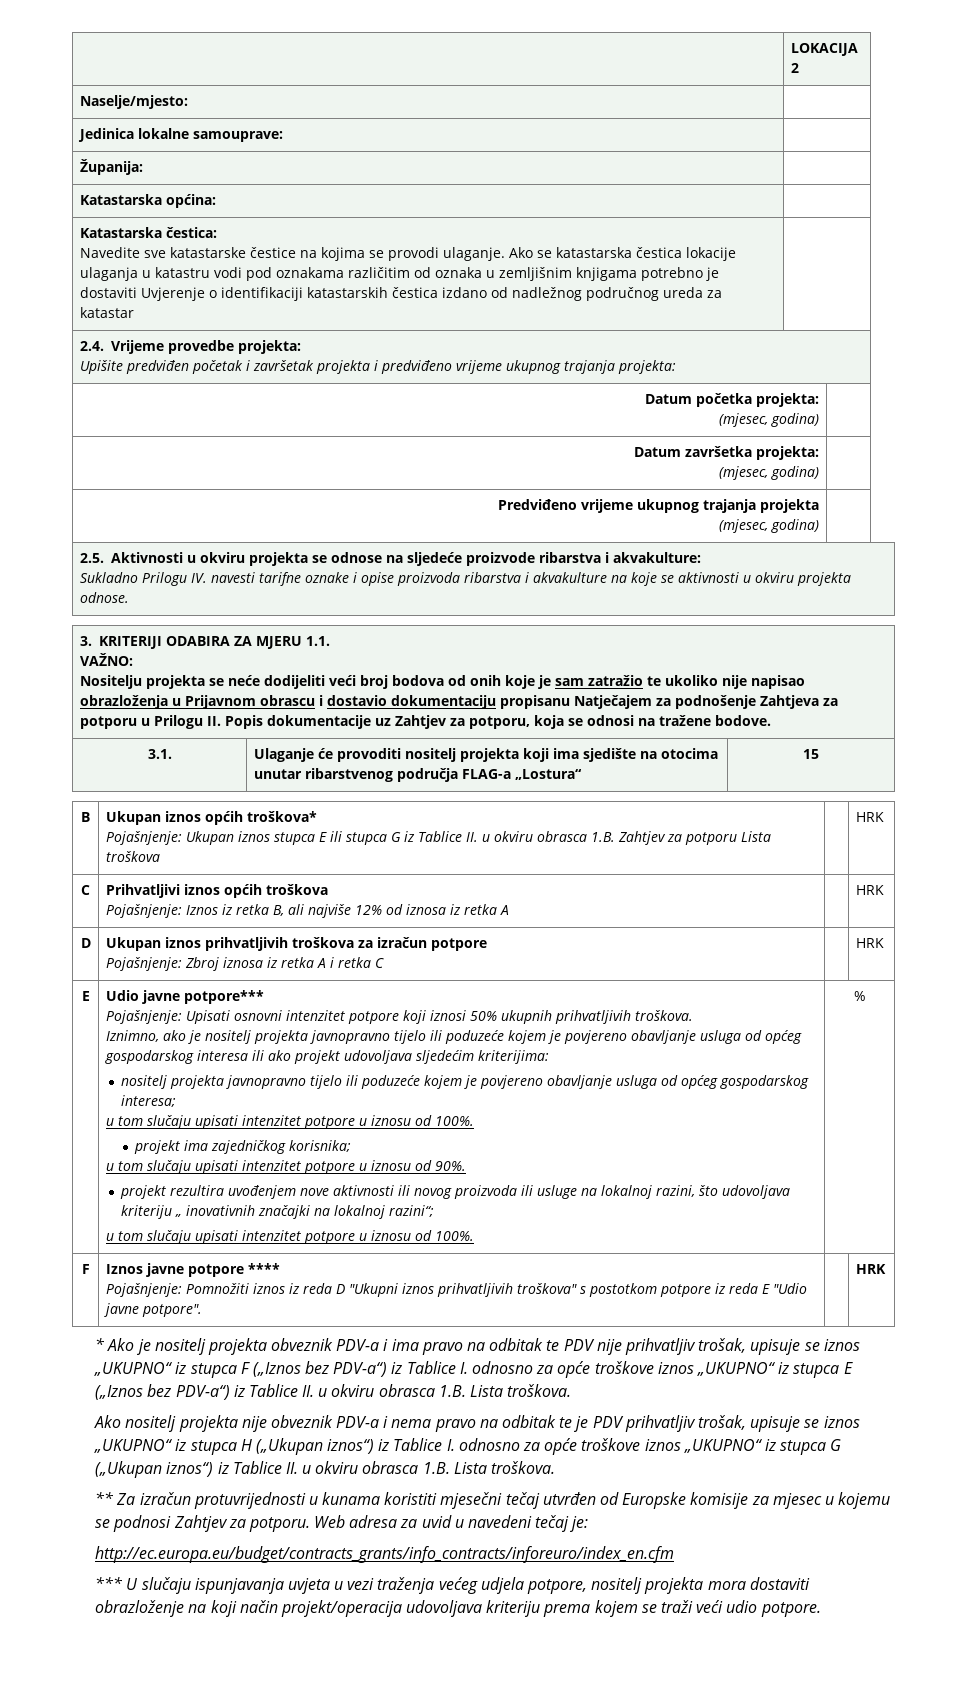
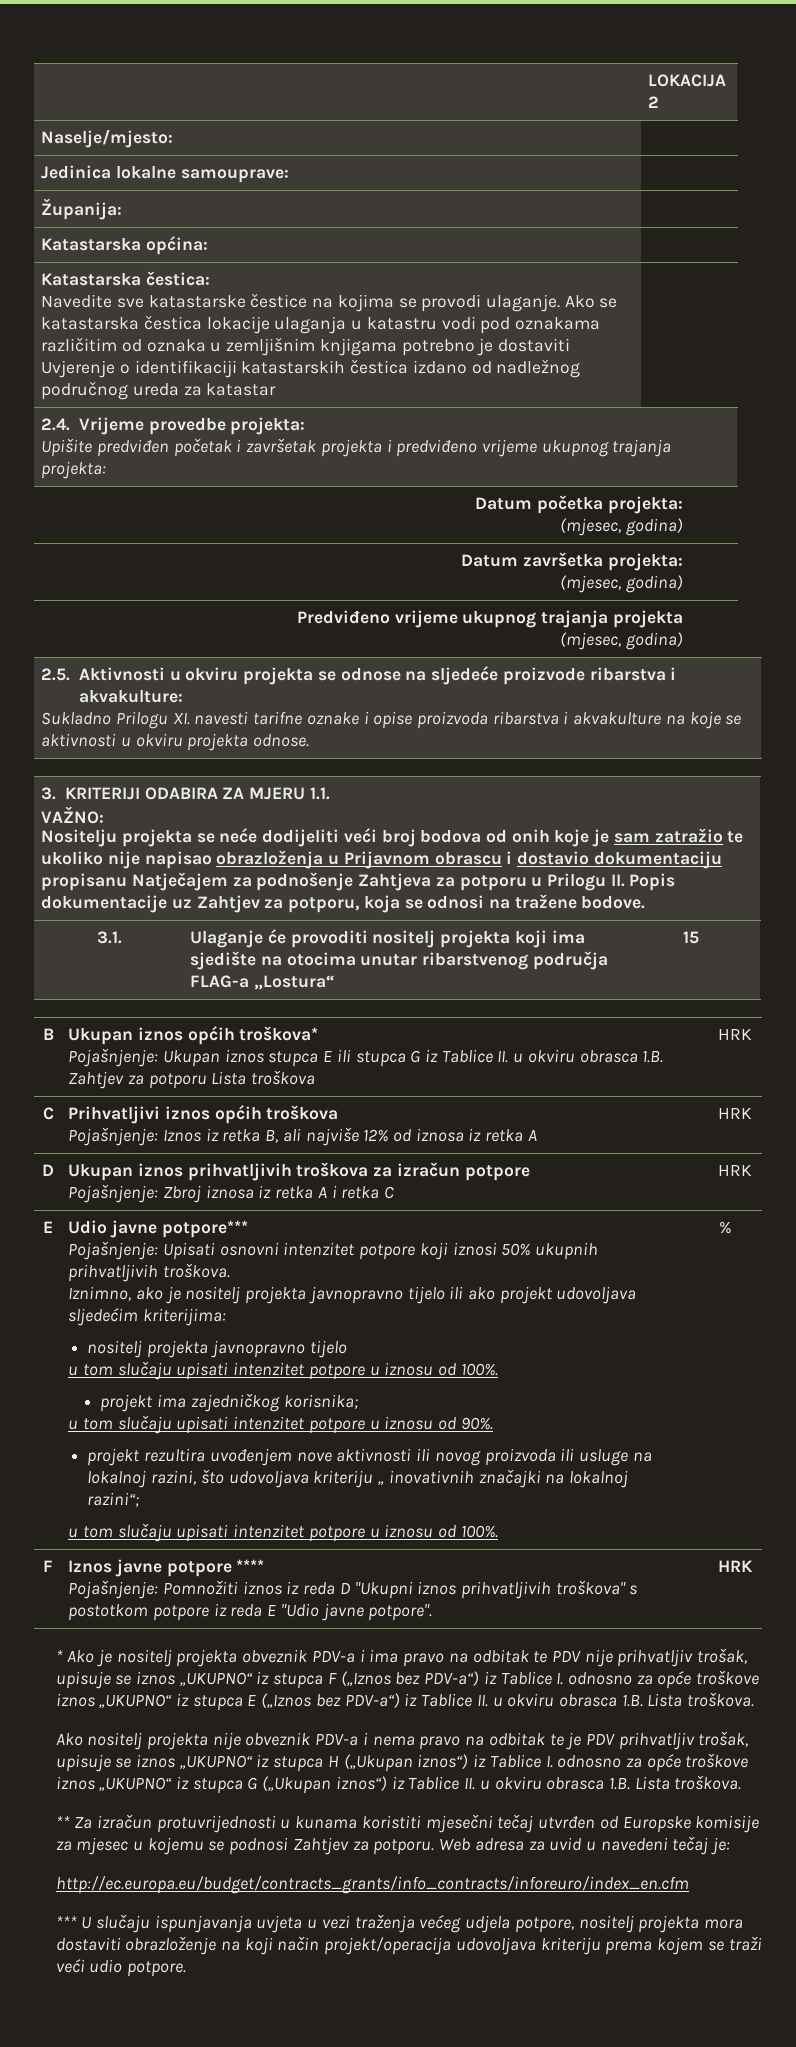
[190,573,207,583] IV. -> [172,713,190,725] XI.
[444,1030,802,1044] [104,1050,264,1064] poduzeće kojem je povjereno obavljanje usluga od općeg gospodarskog interesa ili -> (464, 1292) none
[346,1075,810,1089] [121,1095,177,1107] ili poduzeće kojem je povjereno obavljanje usluga od općeg gospodarskog interesa; -> (347, 1349) none

